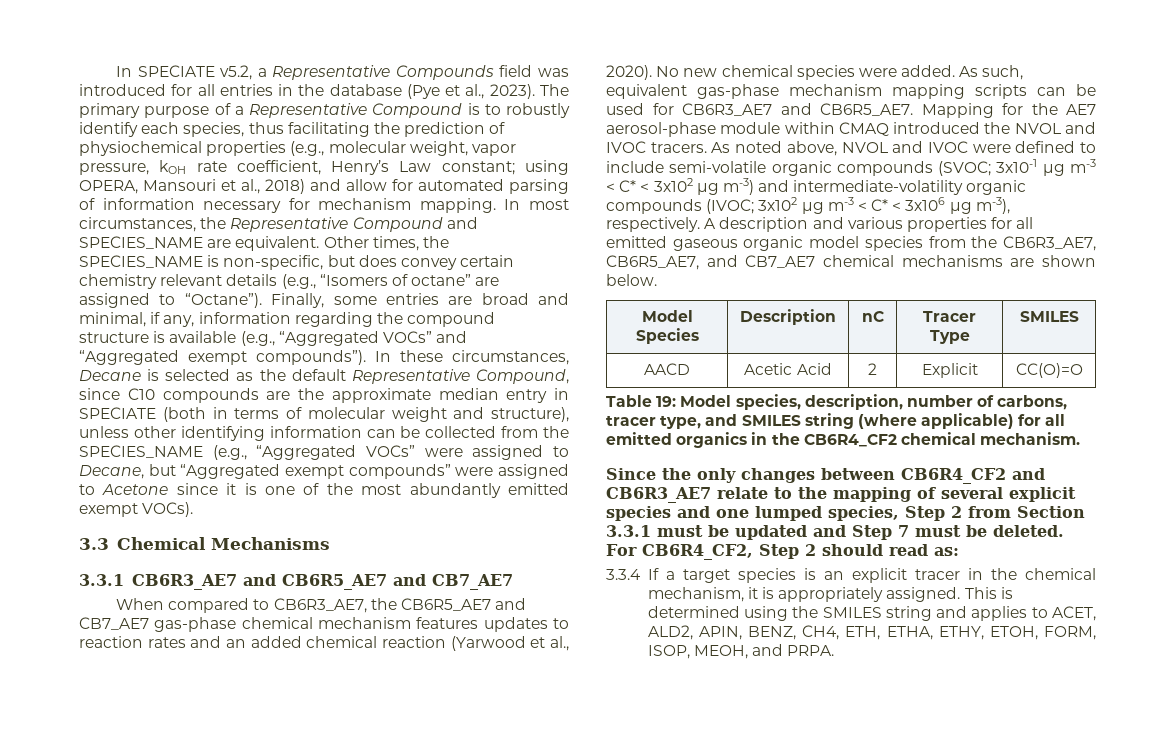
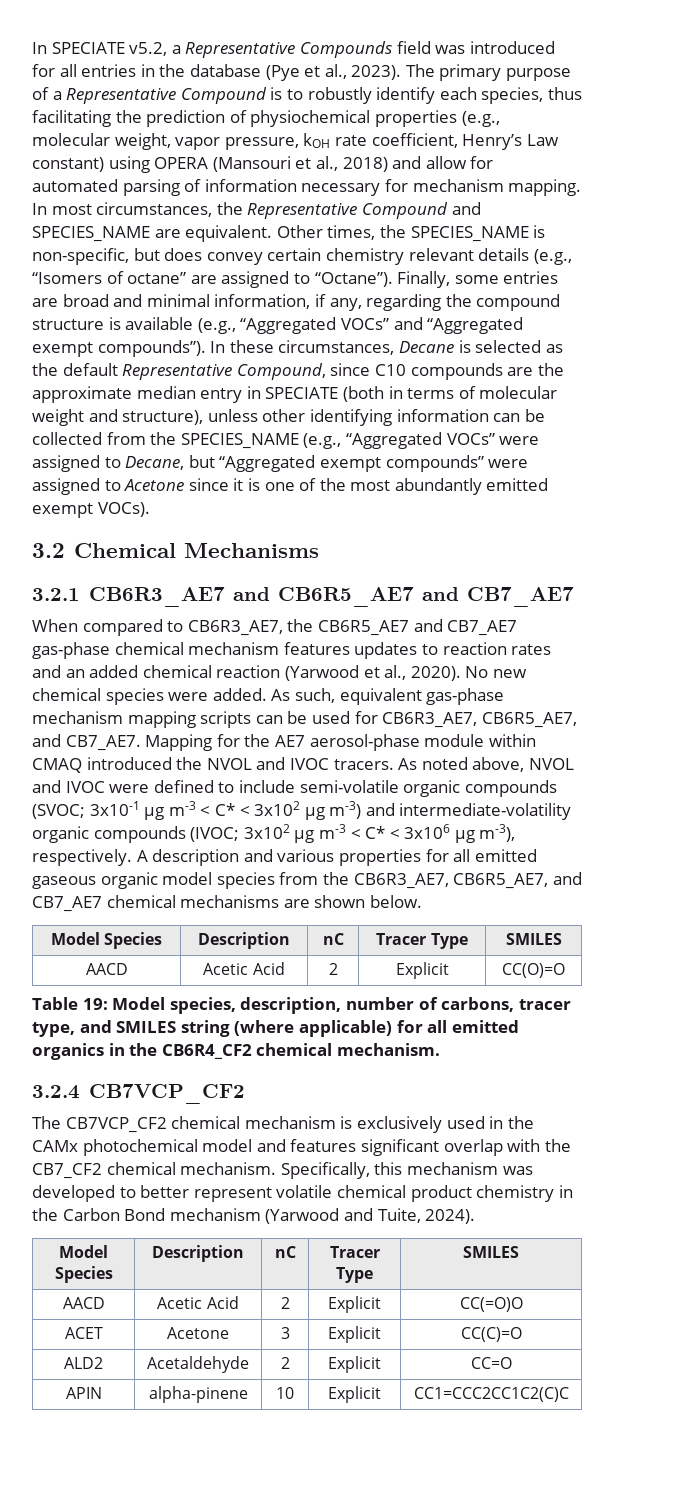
[441,160,569,175] [79,179,216,194] constant; using OPERA, Mansouri -> [32,156,291,173] constant) using OPERA (Mansouri
[79,312,146,327] minimal, -> [146,294,311,309] minimal information,
[198,312,291,324] information -> (362, 304) none
[79,538,109,550] 3.3 -> [32,543,65,558] 3.2
[79,574,124,586] 3.3.1 -> [32,588,80,601] 3.2.1
[682,103,913,116] CB6R3_AE7 and CB6R5_AE7. -> [382,712,577,728] [32,734,141,751] CB6R3_AE7, CB6R5_AE7, and CB7_AE7.
[606,468,1045,484] [606,487,1076,503] [606,506,1085,521] [606,525,1064,540] [606,544,959,560] [606,568,1096,583] [647,587,1013,602] [647,606,1096,621] [647,625,1096,640] [647,644,835,659] Since the only changes between CB6R4_CF2 and CB6R3_AE7 relate to the mapping of several explicit species and one lumped species, Step 2 from Section 3.3.1 must be updated and Step 7 must be deleted. For CB6R4_CF2, Step 2 should read as: // 3.3.4 If a target species is an explicit tracer in the chemical mechanism, it is appropriately assigned. This is determined using the SMILES string and applies to ACET, ALD2, APIN, BENZ, CH4, ETH, ETHA, ETHY, ETOH, FORM, ISOP, MEOH, and PRPA. -> [32,1084,245,1104] [32,1116,534,1133] [32,1139,571,1156] [32,1162,533,1179] [32,1185,573,1202] [32,1208,476,1224] [59,1245,108,1258] [54,1266,113,1283] [152,1245,244,1262] [274,1246,296,1258] [329,1246,380,1258] [336,1267,373,1283] [463,1246,519,1258] [62,1297,105,1309] [157,1296,239,1309] [280,1297,290,1309] [328,1296,381,1313] [459,1297,523,1312] [64,1327,103,1339] [167,1327,229,1339] [280,1327,290,1339] [328,1326,381,1343] [460,1327,522,1342] [64,1357,103,1369] [147,1356,249,1373] [280,1357,290,1369] [328,1356,381,1373] [470,1357,512,1369] [65,1387,102,1399] [148,1386,248,1403] [276,1387,294,1399] [328,1386,381,1403] [413,1387,569,1402] 3.2.4 CB7VCP_CF2 // The CB7VCP_CF2 chemical mechanism is exclusively used in the CAMx photochemical model and features significant overlap with the CB7_CF2 chemical mechanism. Specifically, this mechanism was developed to better represent volatile chemical product chemistry in the Carbon Bond mechanism (Yarwood and Tuite, 2024). // Model Species | Description | nC | Tracer Type | SMILES // AACD | Acetic Acid | 2 | Explicit | CC(=O)O // ACET | Acetone | 3 | Explicit | CC(C)=O // ALD2 | Acetaldehyde | 2 | Explicit | CC=O // APIN | alpha-pinene | 10 | Explicit | CC1=CCC2CC1C2(C)C

